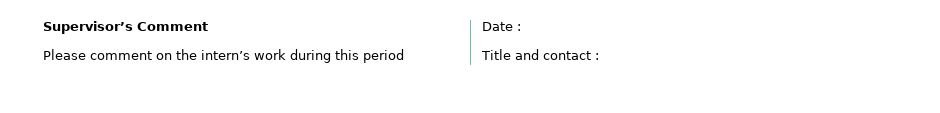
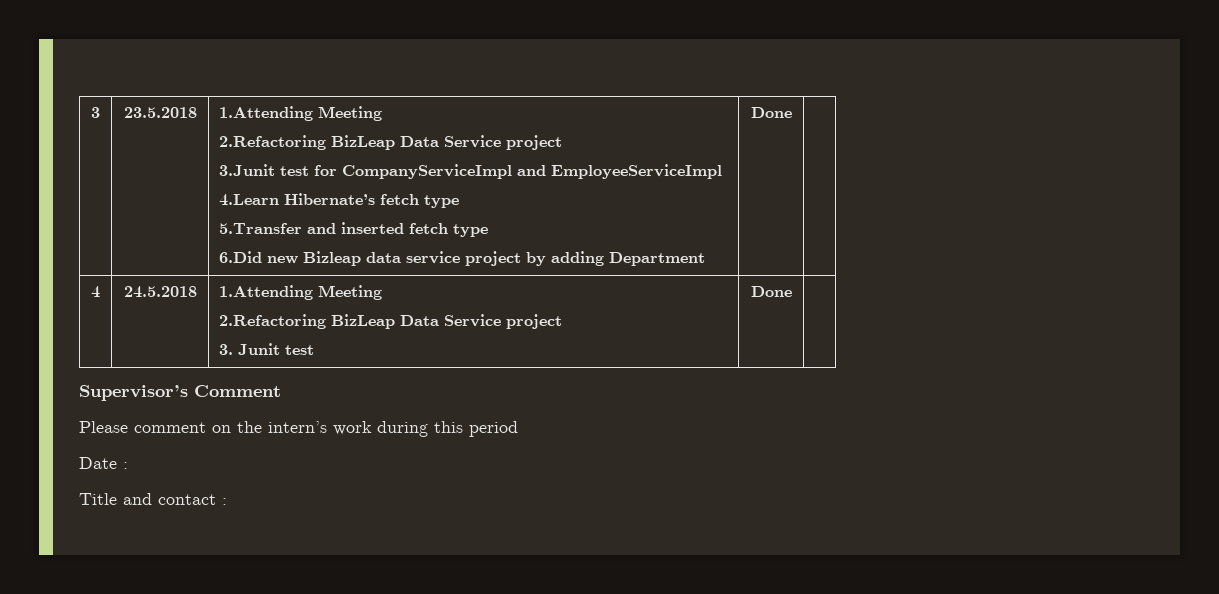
(43, 27) none -> [91,107,100,118] [123,107,197,118] [219,106,383,121] [219,135,563,150] [219,164,723,179] [219,193,460,208] [219,222,489,237] [219,251,706,266] [750,107,792,118] [91,286,100,298] [123,286,197,298] [219,285,383,300] [219,314,563,329] [219,343,315,355] [750,286,792,297] 3 | 23.5.2018 | 1.Attending Meeting // 2.Refactoring BizLeap Data Service project // 3.Junit test for CompanyServiceImpl and EmployeeServiceImpl // 4.Learn Hibernate’s fetch type // 5.Transfer and inserted fetch type // 6.Did new Bizleap data service project by adding Department | Done | // 4 | 24.5.2018 | 1.Attending Meeting // 2.Refactoring BizLeap Data Service project // 3. Junit test | Done | //

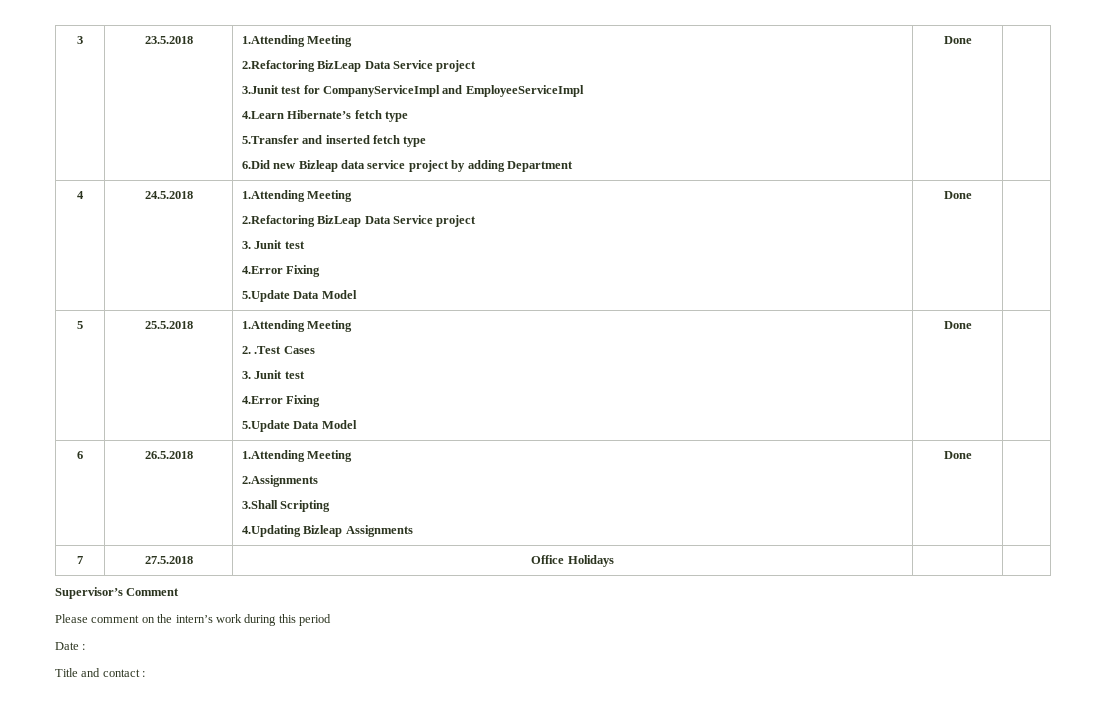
[750,286,792,297] | Done -> [241,265,321,277] [241,290,357,302] [943,191,972,199] [77,321,83,329] [144,321,193,329] [241,320,353,332] [241,346,315,354] [241,370,305,379] [241,395,321,407] [241,420,357,432] [943,321,972,329] [77,451,83,459] [144,451,193,459] [241,450,353,462] [241,475,318,487] [241,500,331,512] [241,525,413,537] [943,451,972,459] [77,556,83,564] [144,556,193,564] [531,555,614,567] // 4.Error Fixing // 5.Update Data Model | Done | // 5 | 25.5.2018 | 1.Attending Meeting // 2. .Test Cases // 3. Junit test // 4.Error Fixing // 5.Update Data Model | Done | // 6 | 26.5.2018 | 1.Attending Meeting // 2.Assignments // 3.Shall Scripting // 4.Updating Bizleap Assignments | Done | // 7 | 27.5.2018 | Office Holidays |

